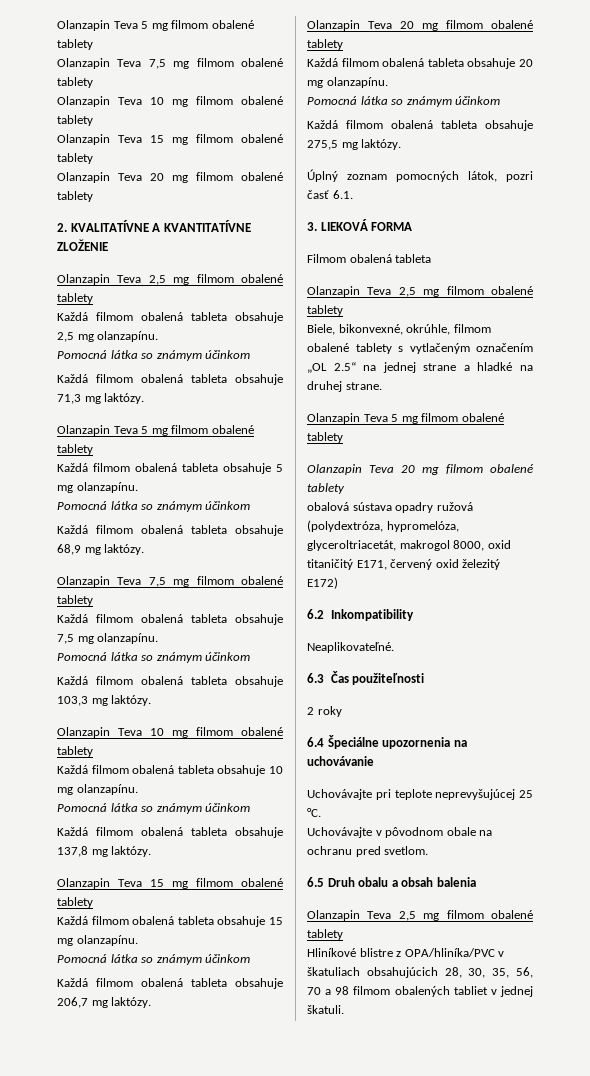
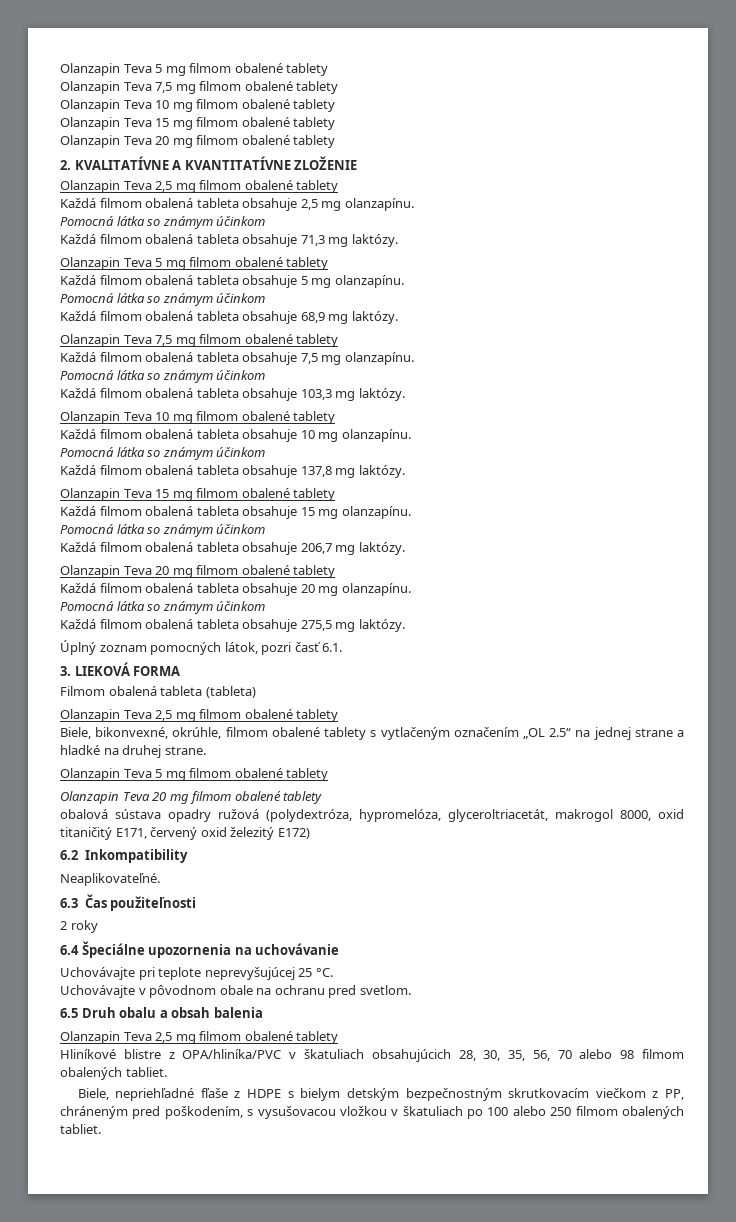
(432, 258) none -> [205,686,256,698] (tableta)
[325,989,332,995] a -> [579,1049,613,1059] alebo
[453,986,533,997] [307,1005,344,1014] tabliet v jednej škatuli. -> [125,1067,167,1077] [77,1088,685,1101] [60,1106,684,1119] [60,1124,101,1134] tabliet. // Biele, nepriehľadné fľaše z HDPE s bielym detským bezpečnostným skrutkovacím viečkom z PP, chráneným pred poškodením, s vysušovacou vložkou v škatuliach po 100 alebo 250 filmom obalených tabliet.

